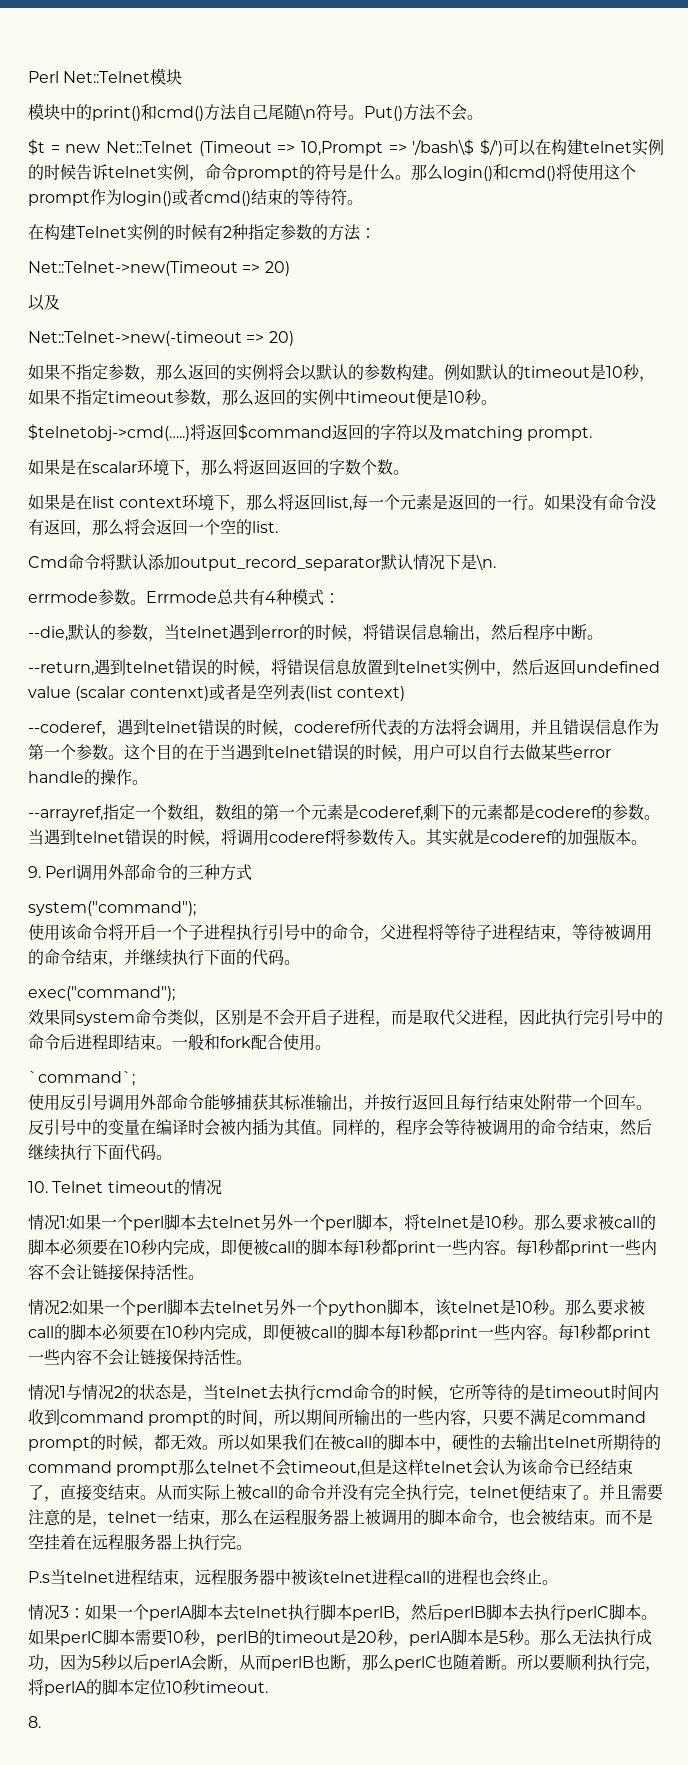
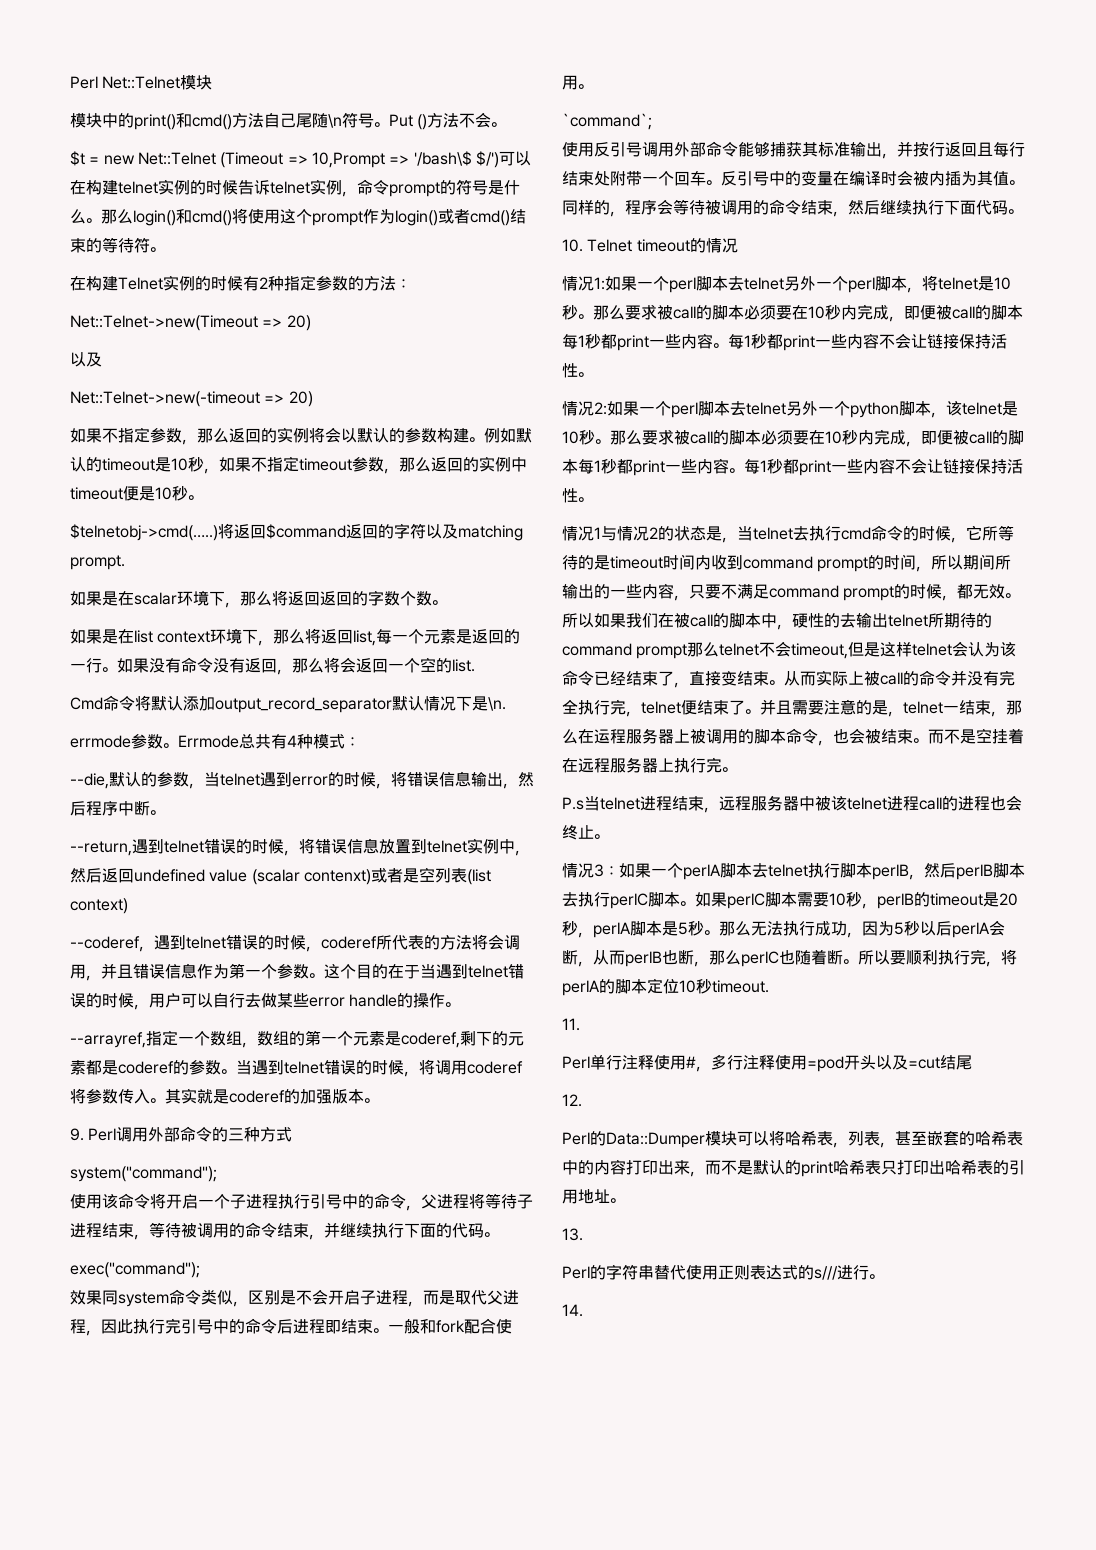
[364,106,403,121] Put() -> [389,114,428,130] Put ()
[28,1716,41,1728] 8. -> [562,1018,580,1031] [562,1054,972,1072] [562,1094,582,1107] [562,1130,1023,1148] [562,1159,1025,1177] [562,1189,625,1204] [562,1228,583,1241] [562,1264,884,1280] [562,1304,583,1317] 11. // Perl单行注释使用#，多行注释使用=pod开头以及=cut结尾 // 12. // Perl的Data::Dumper模块可以将哈希表，列表，甚至嵌套的哈希表中的内容打印出来，而不是默认的print哈希表只打印出哈希表的引用地址。 // 13. // Perl的字符串替代使用正则表达式的s///进行。 // 14.

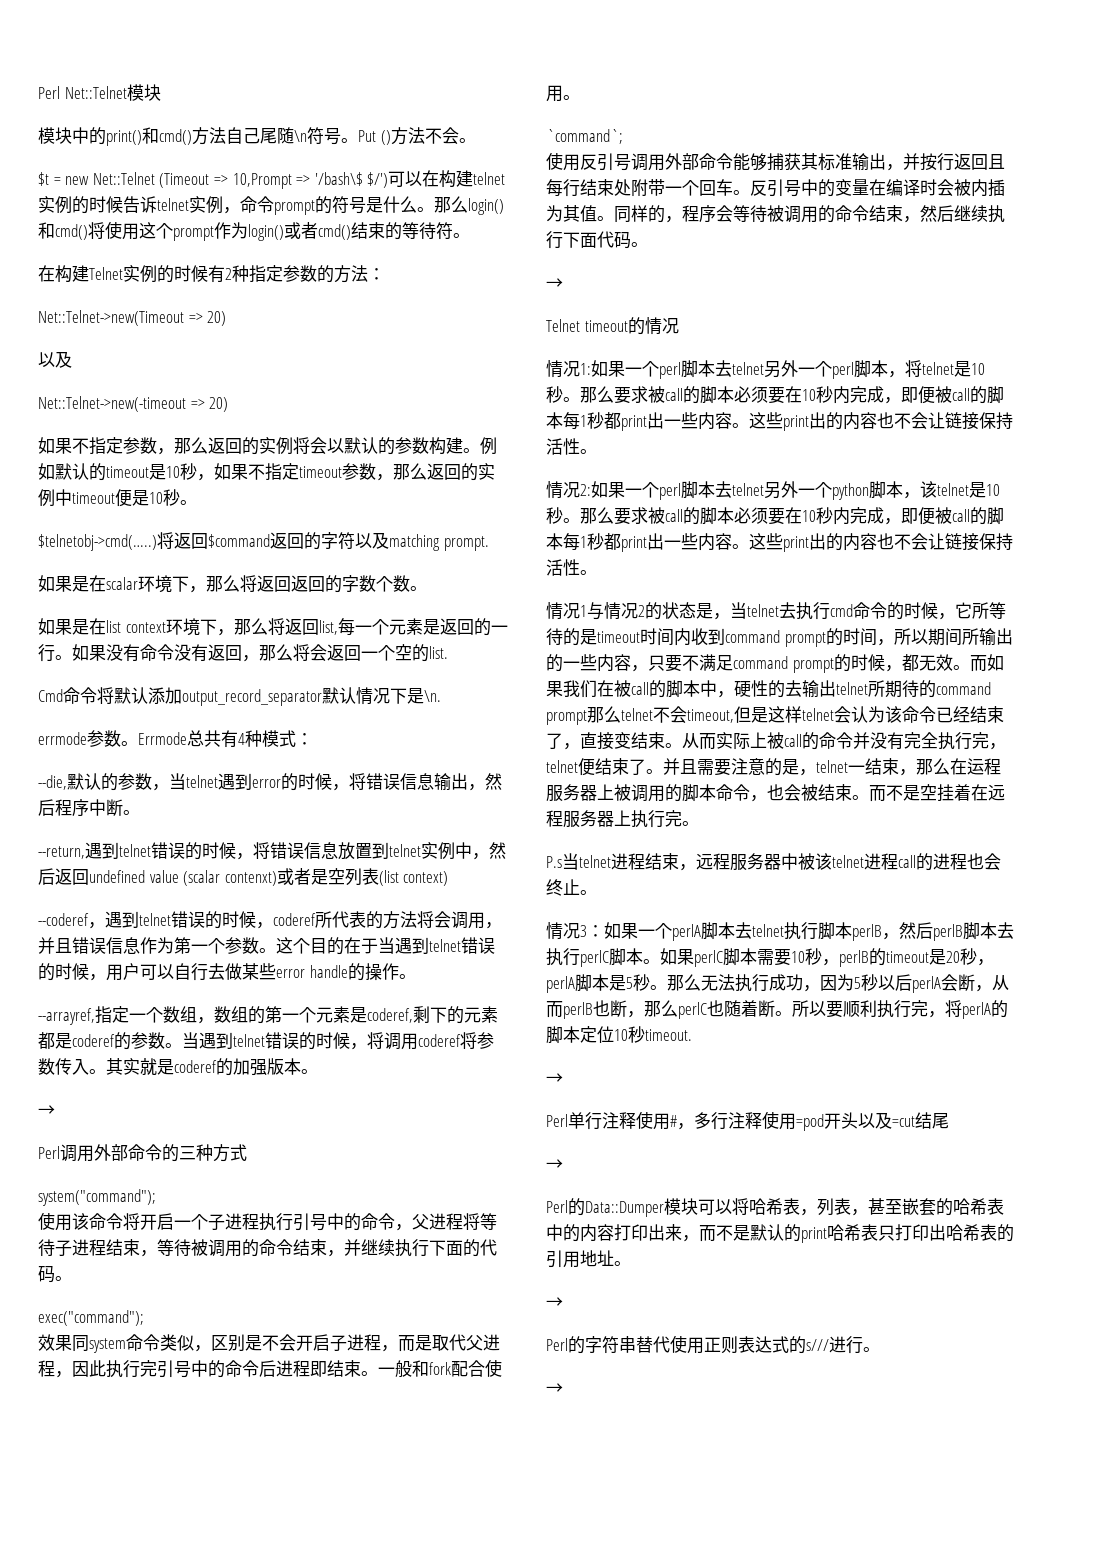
[70,1128,84,1141] 9. -> [38,1105,55,1116] → //
[562,239,583,252] 10. -> [546,278,563,289] → //
[649,333,879,351] 一些内容。每1秒都print一些内容 -> [647,412,894,431] 出一些内容。这些print出的内容也
[665,458,895,476] 一些内容。每1秒都print一些内容 -> [647,533,894,552] 出一些内容。这些print出的内容也
[562,613,594,628] 所以 -> [969,655,987,672] 而
[562,1018,580,1031] 11. -> [546,1073,563,1084] →
[562,1094,582,1107] 12. -> [546,1159,563,1170] →
[562,1228,583,1241] 13. -> [546,1297,563,1308] →
[562,1304,583,1317] 14. -> [546,1383,563,1394] →

